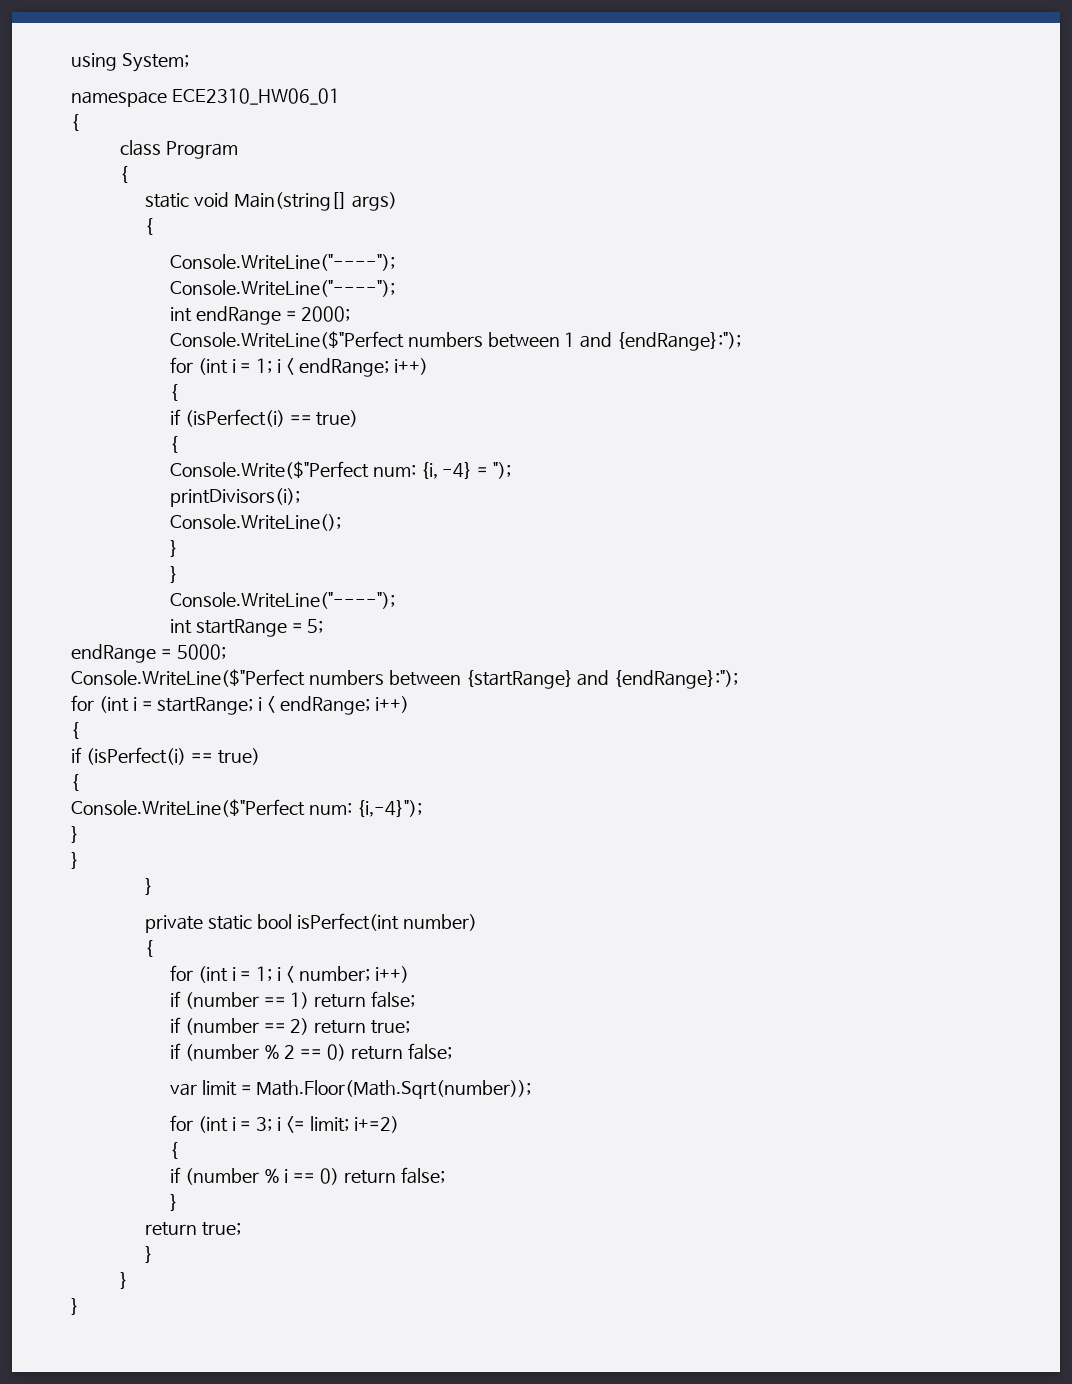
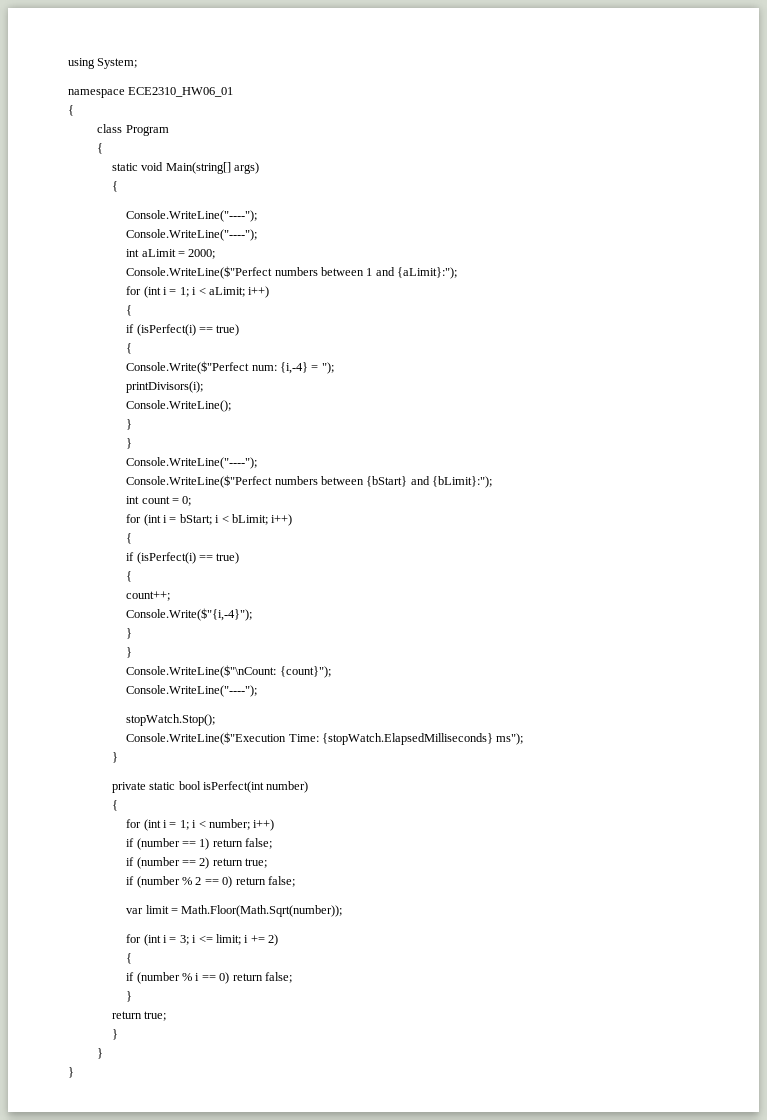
[195,306,281,325] endRange -> [141,249,176,257] aLimit
[617,332,742,351] [169,357,389,377] {endRange}:"); // for (int i = 1; i < endRange; -> [397,267,458,279] [126,286,245,298] {aLimit}:"); // for (int i = 1; i < aLimit;
[420,462,473,479] {i, -4} -> [280,362,309,374] {i,-4}
[169,619,324,637] [71,644,226,663] [71,669,739,689] [71,695,409,715] [71,722,79,739] [71,747,260,765] [71,774,79,791] [71,799,422,817] [71,826,79,843] [71,852,79,869] int startRange = 5; // endRange = 5000; // Console.WriteLine($"Perfect numbers between {startRange} and {endRange}:"); // for (int i = startRange; i < endRange; i++) // { // if (isPerfect(i) == true) // { // Console.WriteLine($"Perfect num: {i,-4}"); // } // } -> [126,475,493,488] [126,496,192,506] [126,514,293,526] [126,533,133,544] [126,552,240,564] [126,571,133,582] [126,591,171,601] [126,608,253,621] [126,628,133,639] [126,647,133,658] [126,665,331,678] [126,685,258,697] [126,714,216,726] [126,732,524,745] Console.WriteLine($"Perfect numbers between {bStart} and {bLimit}:"); // int count = 0; // for (int i = bStart; i < bLimit; i++) // { // if (isPerfect(i) == true) // { // count++; // Console.Write($"{i,-4}"); // } // } // Console.WriteLine($"\nCount: {count}"); // Console.WriteLine("----"); // stopWatch.Stop(); // Console.WriteLine($"Execution Time: {stopWatch.ElapsedMilliseconds} ms");
[353,1116,399,1133] i+=2) -> [244,934,279,946] i += 2)

